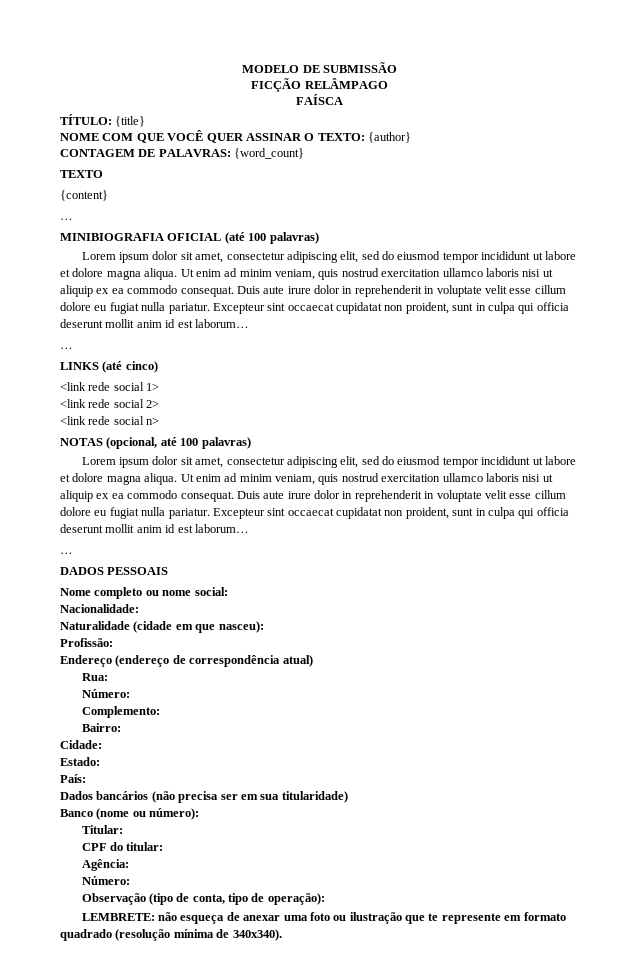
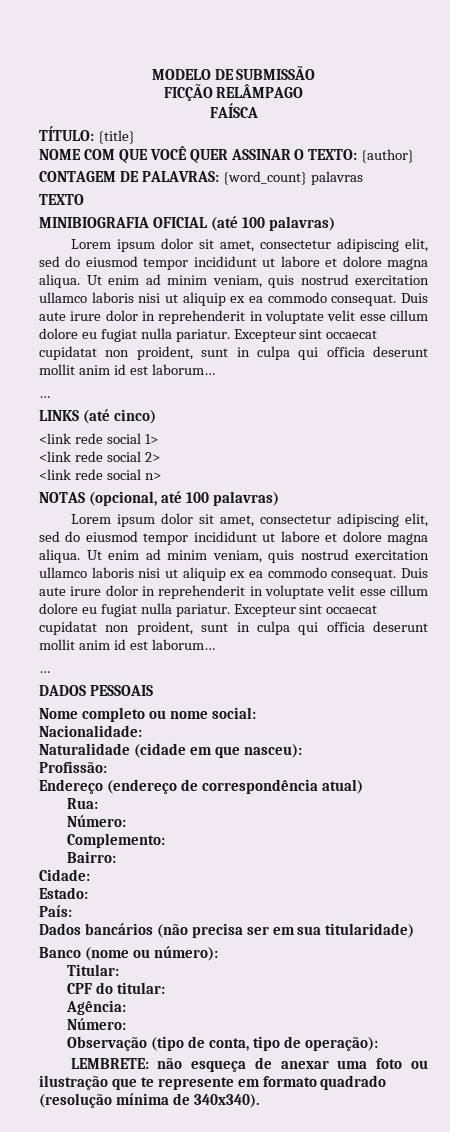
(305, 153) none -> [310,171,363,185] palavras
[60,190,108,201] [60,218,73,220] // {content} // … -> (84, 199) none

